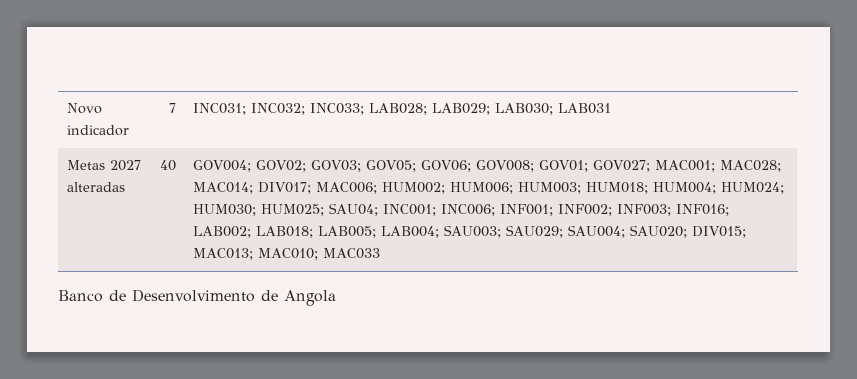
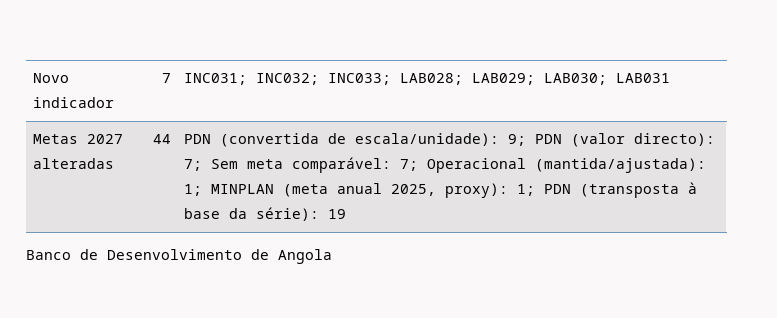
[160,160,177,171] [192,160,781,172] [192,182,784,194] [192,203,729,216] [192,225,746,238] [192,248,380,260] 40 | GOV004; GOV02; GOV03; GOV05; GOV06; GOV008; GOV01; GOV027; MAC001; MAC028; MAC014; DIV017; MAC006; HUM002; HUM006; HUM003; HUM018; HUM004; HUM024; HUM030; HUM025; SAU04; INC001; INC006; INF001; INF002; INF003; INF016; LAB002; LAB018; LAB005; LAB004; SAU003; SAU029; SAU004; SAU020; DIV015; MAC013; MAC010; MAC033 -> [152,134,171,144] [184,133,716,147] [184,157,707,173] [184,182,698,198] [184,207,347,221] 44 | PDN (convertida de escala/unidade): 9; PDN (valor directo): 7; Sem meta comparável: 7; Operacional (mantida/ajustada): 1; MINPLAN (meta anual 2025, proxy): 1; PDN (transposta à base da série): 19

